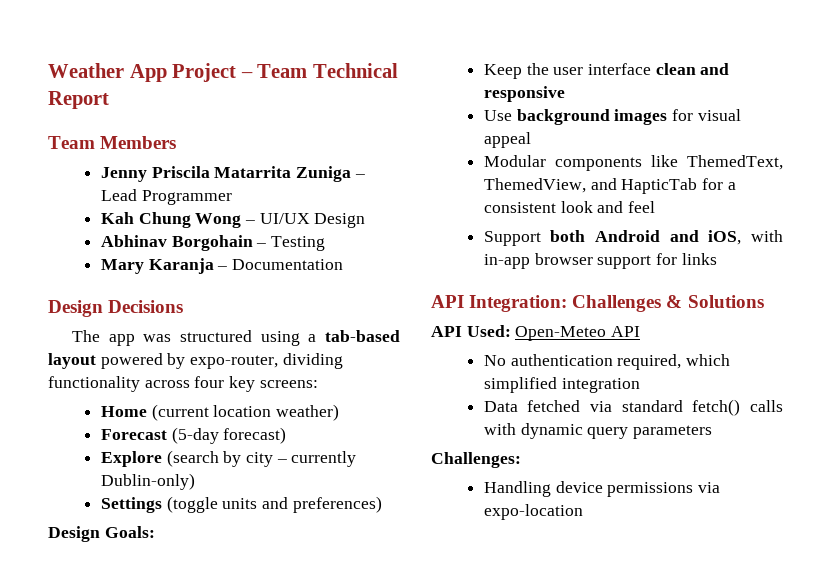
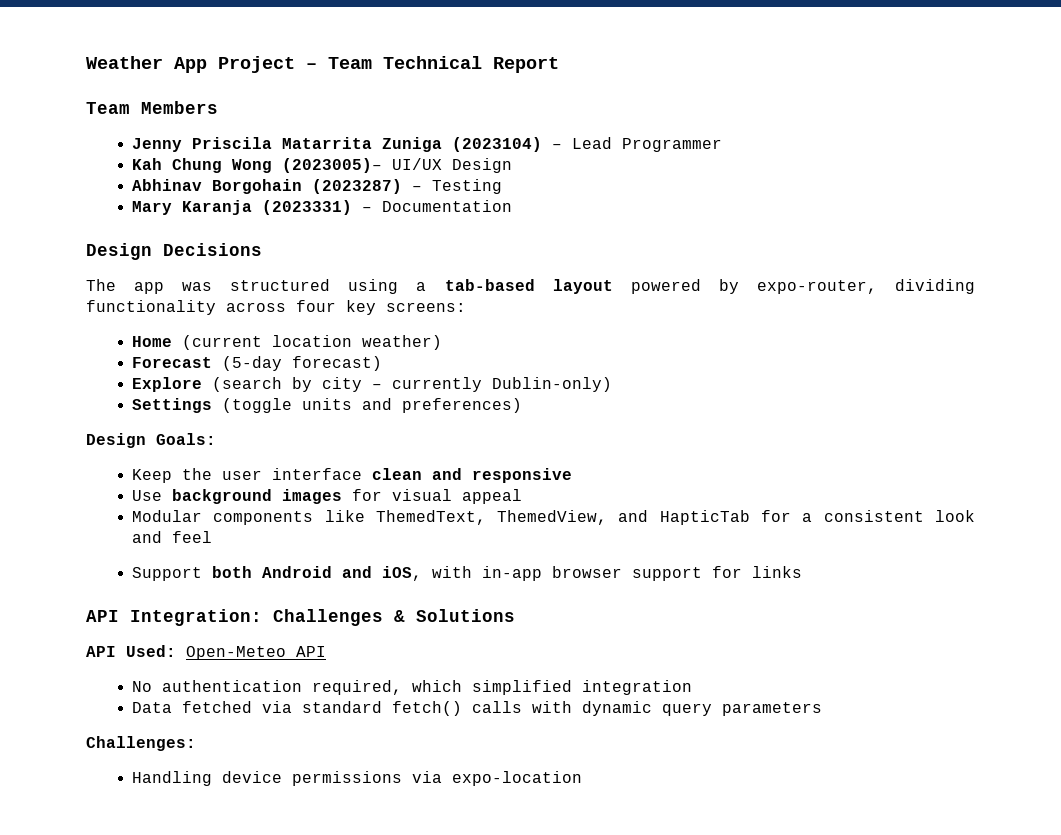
(351, 174) none -> [451,137,542,152] (2023104)
[244,220,255,224] – -> [281,158,382,173] (2023005)–
(253, 243) none -> [311,179,402,194] (2023287)
(214, 266) none -> [261,200,352,215] (2023331)

